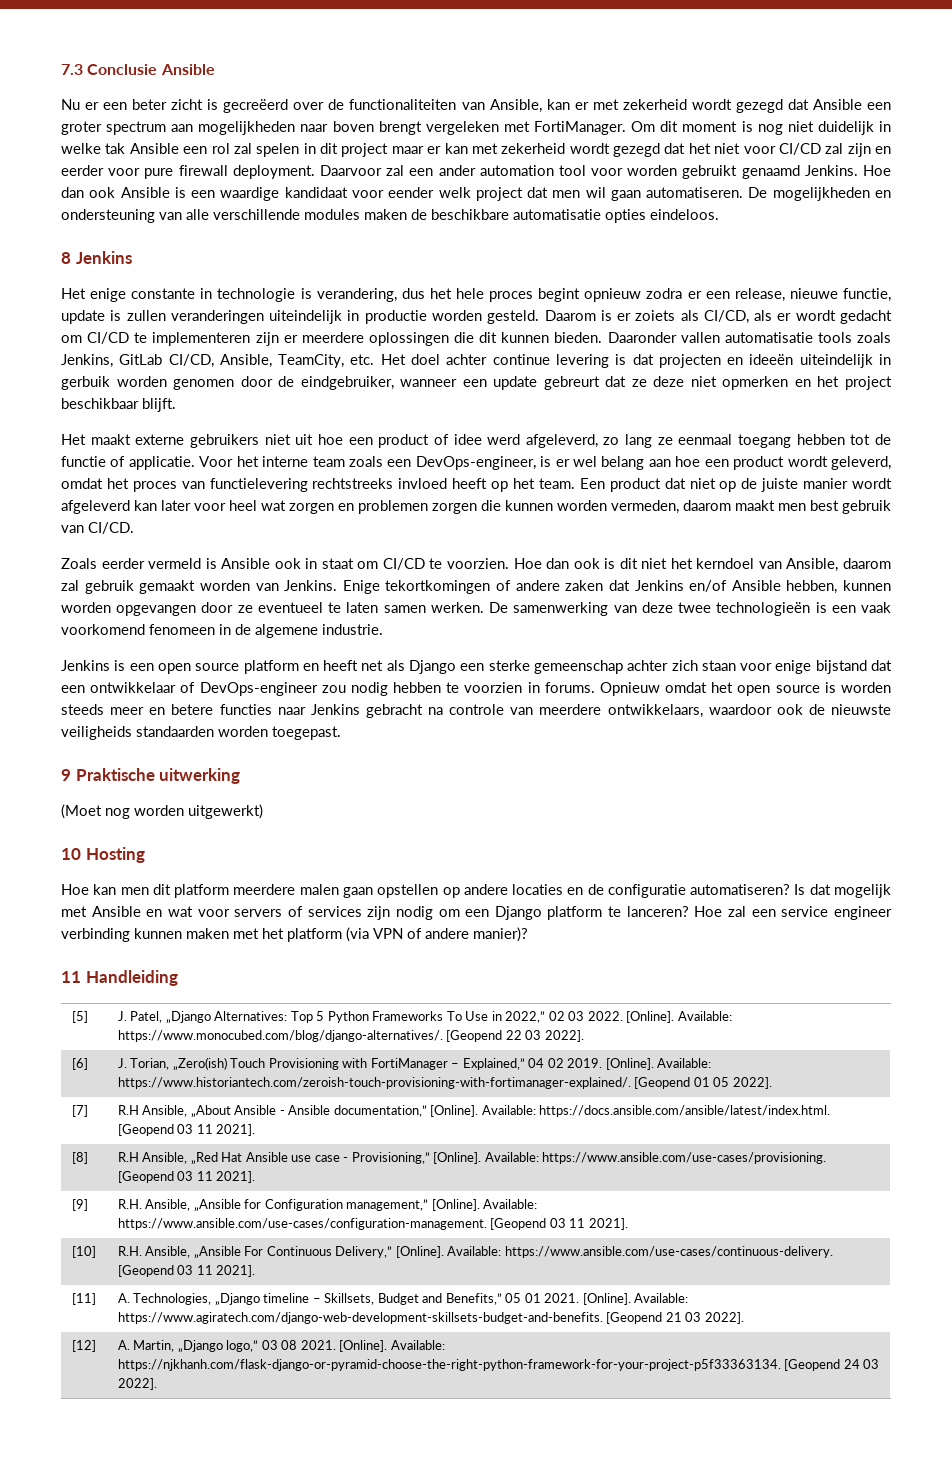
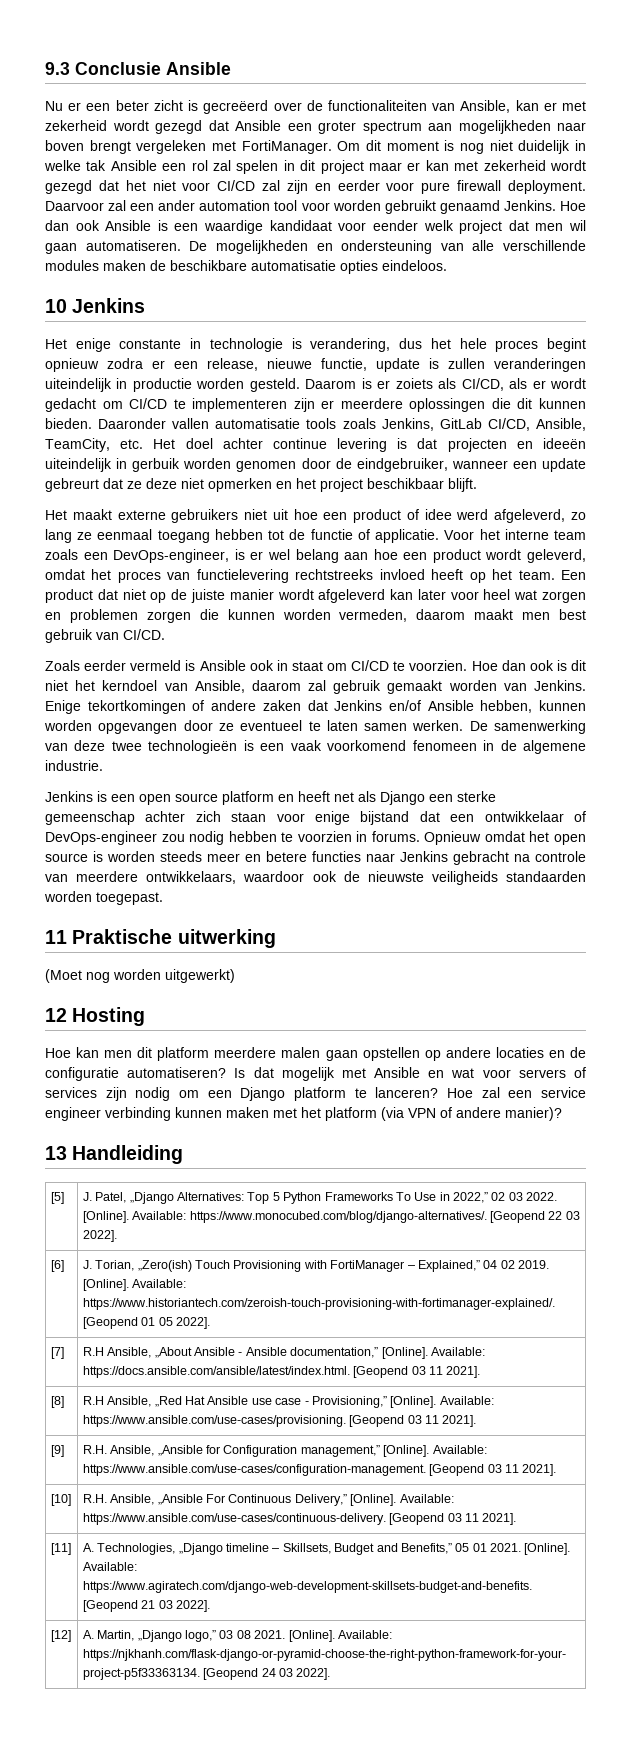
[61,64,83,75] 7.3 -> [45,62,70,75] 9.3
[61,252,71,264] 8 -> [45,299,67,313] 10
[61,769,71,781] 9 -> [45,930,67,944] 11
[61,848,81,860] 10 -> [45,1008,67,1022] 12
[61,971,81,983] 11 -> [45,1146,67,1160] 13

